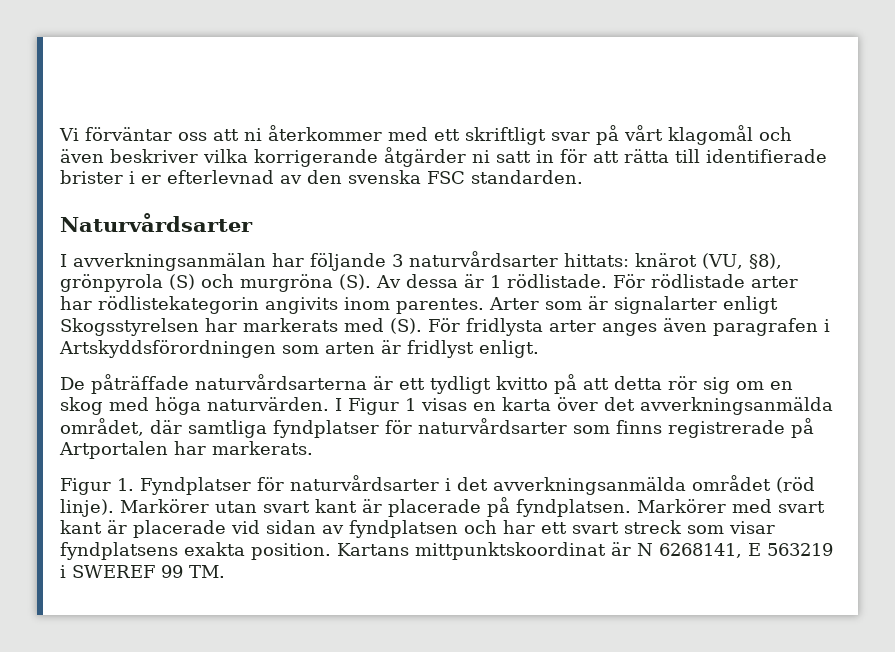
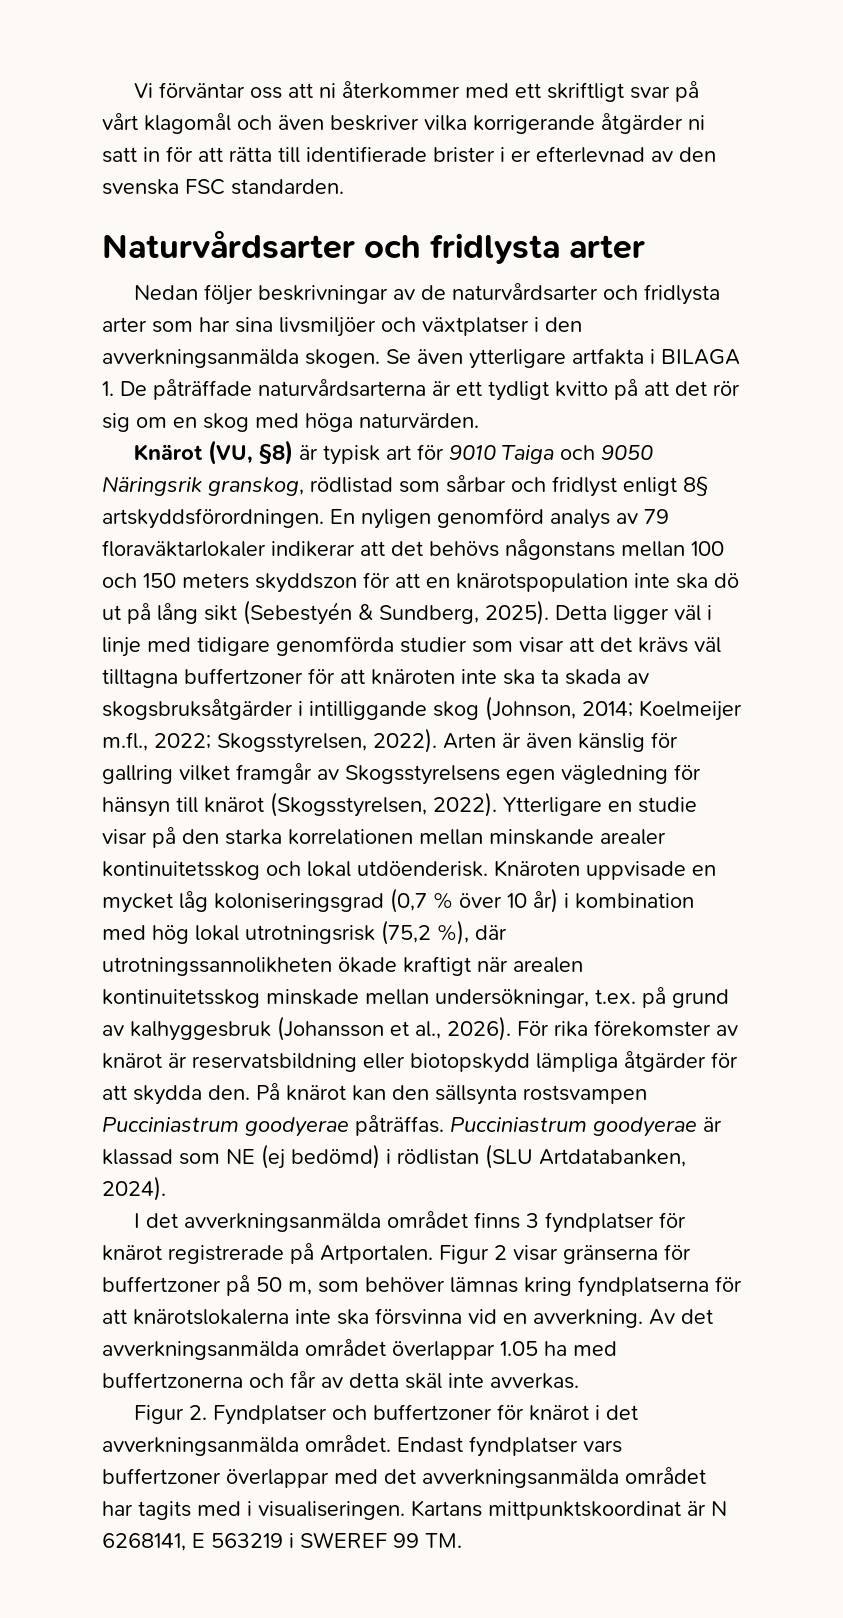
[60,251,782,271] [60,274,798,292] [60,296,778,314] [60,318,830,336] [59,340,539,358] // I avverkningsanmälan har följande 3 naturvårdsarter hittats: knärot (VU, §8), grönpyrola (S) och murgröna (S). Av dessa är 1 rödlistade. För rödlistade arter har rödlistekategorin angivits inom parentes. Arter som är signalarter enligt Skogsstyrelsen har markerats med (S). För fridlysta arter anges även paragrafen i Artskyddsförordningen som arten är fridlyst enligt. // -> [364,233,645,264] [134,283,721,305] [102,317,582,337] [102,348,740,369] [102,381,114,396] och fridlysta arter // Nedan följer beskrivningar av de naturvårdsarter och fridlysta arter som har sina livsmiljöer och växtplatser i den avverkningsanmälda skogen. Se även ytterligare artfakta i BILAGA 1.
[614,376,662,390] detta -> [675,381,707,396] det
[335,397,833,415] [60,418,814,438] [59,441,313,459] [60,475,815,495] [60,497,825,517] [60,520,775,538] [60,542,331,560] I Figur 1 visas en karta över det avverkningsanmälda området, där samtliga fyndplatser för naturvårdsarter som finns registrerade på Artportalen har markerats. // Figur 1. Fyndplatser för naturvårdsarter i det avverkningsanmälda området (röd linje). Markörer utan svart kant är placerade på fyndplatsen. Markörer med svart kant är placerade vid sidan av fyndplatsen och har ett svart streck som visar fyndplatsens exakta position. -> [134,440,654,465] [102,475,708,497] [102,508,669,529] [102,539,724,560] [102,572,739,593] [102,600,712,625] [102,636,721,657] [102,668,649,688] [102,696,742,721] [102,728,678,753] [102,763,701,785] [102,792,697,817] [102,827,666,848] [102,860,716,880] [102,888,694,913] [102,920,507,945] [102,956,583,976] [102,987,729,1008] [102,1016,738,1041] [102,1051,738,1073] [102,1083,647,1105] [102,1115,722,1137] [102,1144,686,1169] [102,1176,166,1201] [134,1211,687,1233] [102,1243,691,1264] [102,1275,742,1297] [102,1308,713,1328] [102,1339,617,1360] [102,1371,579,1389] [134,1404,639,1425] [102,1435,622,1457] [102,1467,706,1488] [102,1501,405,1520] // Knärot (VU, §8) är typisk art för 9010 Taiga och 9050 Näringsrik granskog, rödlistad som sårbar och fridlyst enligt 8§ artskyddsförordningen. En nyligen genomförd analys av 79 floraväktarlokaler indikerar att det behövs någonstans mellan 100 och 150 meters skyddszon för att en knärotspopulation inte ska dö ut på lång sikt (Sebestyén & Sundberg, 2025). Detta ligger väl i linje med tidigare genomförda studier som visar att det krävs väl tilltagna buffertzoner för att knäroten inte ska ta skada av skogsbruksåtgärder i intilliggande skog (Johnson, 2014; Koelmeijer m.fl., 2022; Skogsstyrelsen, 2022). Arten är även känslig för gallring vilket framgår av Skogsstyrelsens egen vägledning för hänsyn till knärot (Skogsstyrelsen, 2022). Ytterligare en studie visar på den starka korrelationen mellan minskande arealer kontinuitetsskog och lokal utdöenderisk. Knäroten uppvisade en mycket låg koloniseringsgrad (0,7 % över 10 år) i kombination med hög lokal utrotningsrisk (75,2 %), där utrotningssannolikheten ökade kraftigt när arealen kontinuitetsskog minskade mellan undersökningar, t.ex. på grund av kalhyggesbruk (Johansson et al., 2026). För rika förekomster av knärot är reservatsbildning eller biotopskydd lämpliga åtgärder för att skydda den. På knärot kan den sällsynta rostsvampen Pucciniastrum goodyerae påträffas. Pucciniastrum goodyerae är klassad som NE (ej bedömd) i rödlistan (SLU Artdatabanken, 2024). // I det avverkningsanmälda området finns 3 fyndplatser för knärot registrerade på Artportalen. Figur 2 visar gränserna för buffertzoner på 50 m, som behöver lämnas kring fyndplatserna för att knärotslokalerna inte ska försvinna vid en avverkning. Av det avverkningsanmälda området överlappar 1.05 ha med buffertzonerna och får av detta skäl inte avverkas. // Figur 2. Fyndplatser och buffertzoner för knärot i det avverkningsanmälda området. Endast fyndplatser vars buffertzoner överlappar med det avverkningsanmälda området har tagits med i visualiseringen.

